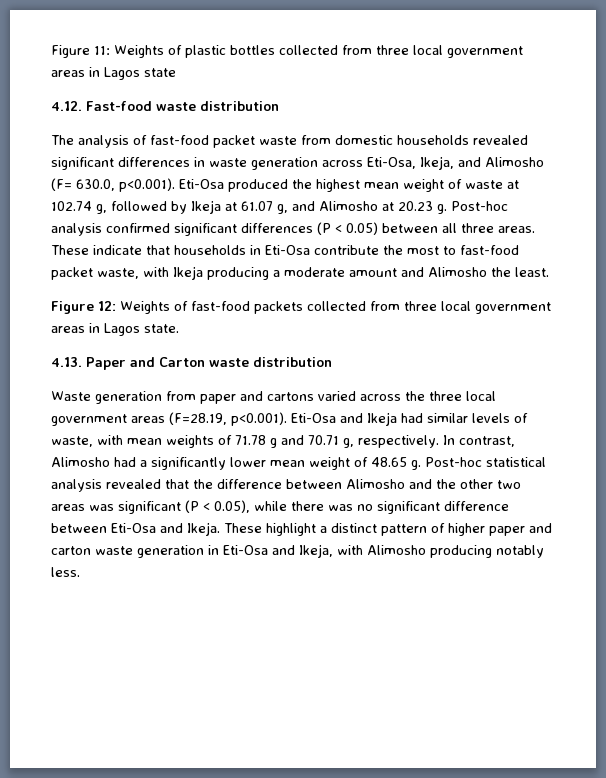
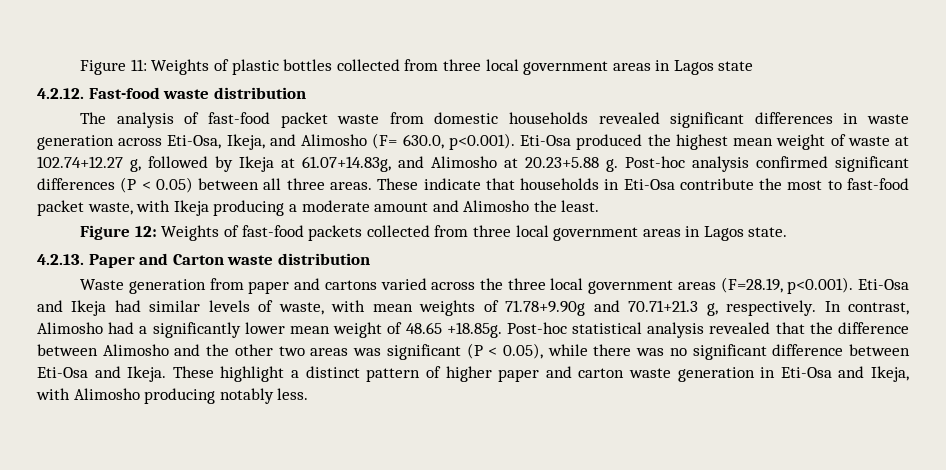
[51,101,82,111] 4.12. -> [37,88,84,99] 4.2.12.
[51,201,92,211] 102.74 -> [37,156,123,168] 102.74+12.27
[241,201,288,214] 61.07 g, -> [302,156,391,172] 61.07+14.83g,
[398,201,433,211] 20.23 -> [525,157,599,168] 20.23+5.88
[51,357,82,367] 4.13. -> [37,254,84,265] 4.2.13.
[235,435,339,448] 71.78 g and 70.71 -> [505,300,699,316] 71.78+9.90g and 70.71+21.3
[411,460,421,470] g. -> [446,322,502,338] +18.85g.

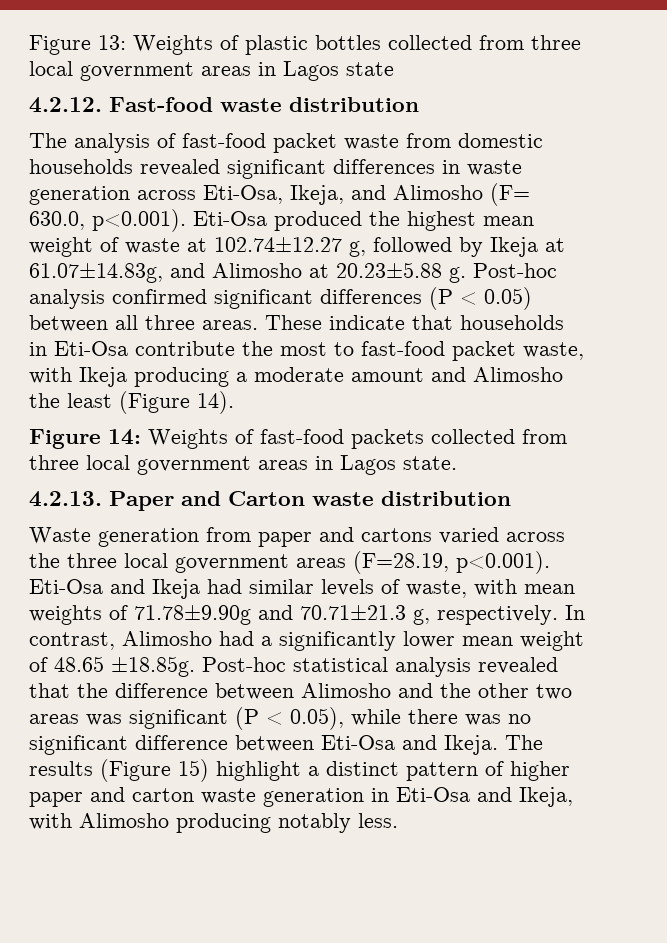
[80,59,147,75] Figure 11: -> [29,35,126,55] Figure 13:
[37,156,123,168] 102.74+12.27 -> [214,237,342,252] 102.74±12.27
[302,156,391,172] 61.07+14.83g, -> [29,263,163,283] 61.07±14.83g,
[525,157,599,168] 20.23+5.88 -> [336,262,442,278] 20.23±5.88
[561,200,600,212] [80,225,157,240] least. // Figure 12: -> [67,391,234,414] [29,429,141,449] least (Figure 14). // Figure 14:
[505,300,699,316] 71.78+9.90g and 70.71+21.3 -> [134,605,406,625] 71.78±9.90g and 70.71±21.3
[446,322,502,338] +18.85g. -> [111,656,195,677] ±18.85g.
[172,366,214,378] These -> [505,735,543,750] [29,759,209,782] The results (Figure 15)

